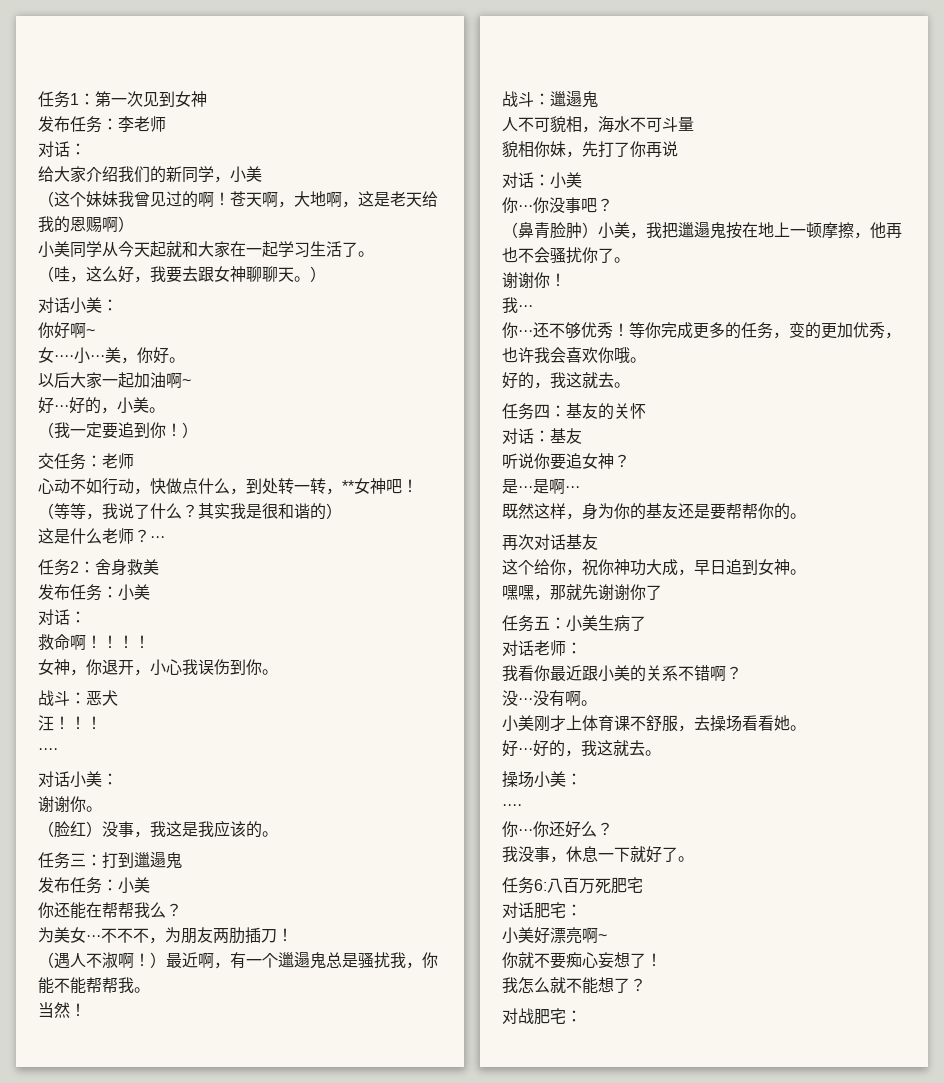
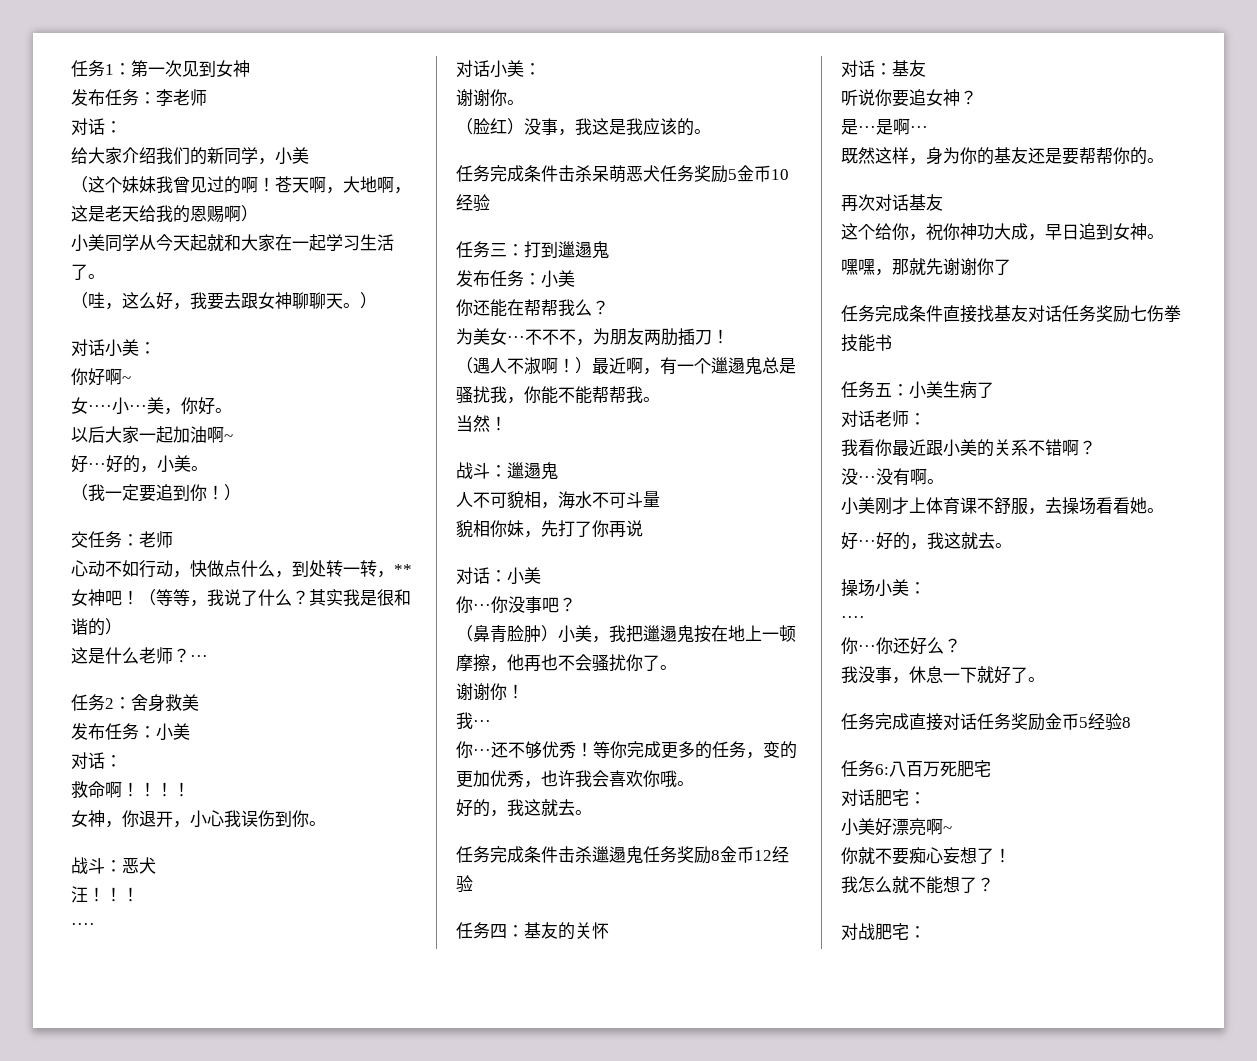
(278, 834) none -> [456,165,789,183] [456,194,490,212] // 任务完成条件击杀呆萌恶犬任务奖励5金币10经验
(630, 385) none -> [456,846,789,864] [456,875,473,893] // 任务完成条件击杀邋遢鬼任务奖励8金币12经验
(662, 592) none -> [841,305,1181,323] [841,334,892,352] // 任务完成条件直接找基友对话任务奖励七伤拳技能书
(694, 859) none -> [841,713,1131,731] // 任务完成直接对话任务奖励金币5经验8

